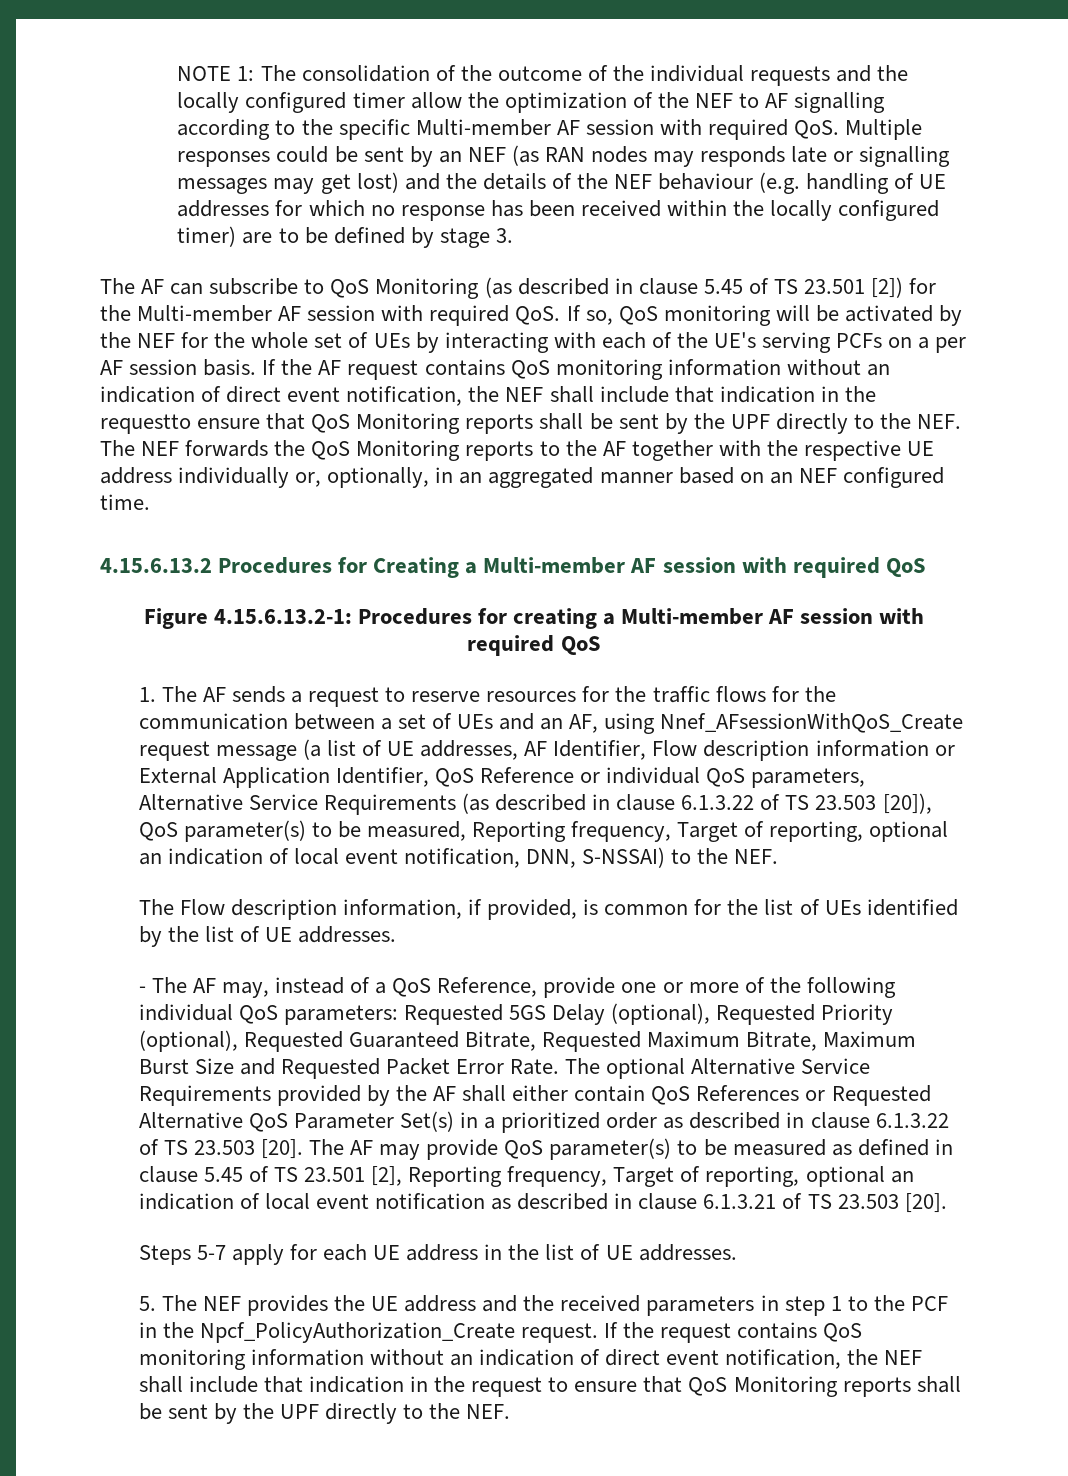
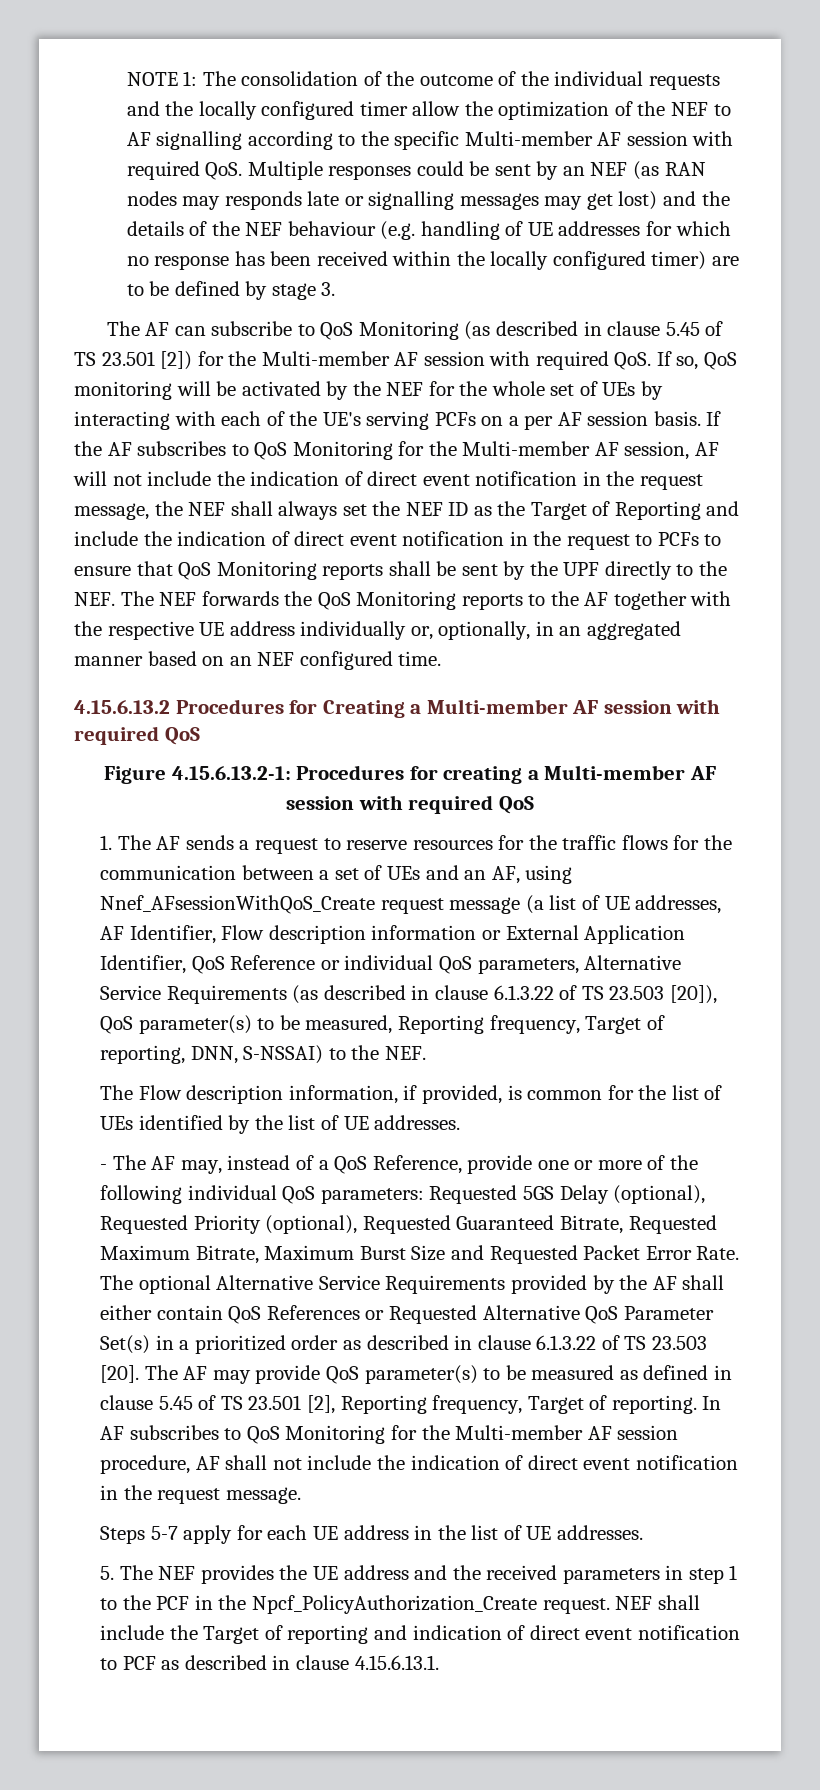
[347,359,890,380] [100,386,876,406] [100,414,191,434] request contains QoS monitoring information without an indication of direct event notification, the NEF shall include that indication in the requestto -> [137,441,719,460] [73,471,703,490] [74,501,740,520] [74,531,722,550] subscribes to QoS Monitoring for the Multi-member AF session, AF will not include the indication of direct event notification in the request message, the NEF shall always set the NEF ID as the Target of Reporting and include the indication of direct event notification in the request to PCFs to
[869,821,949,842] [138,848,521,868] optional an indication of local event notification, -> (186, 1054) none
[705,1166,914,1187] [138,1193,947,1213] reporting, optional an indication of local event notification as described in clause 6.1.3.21 of TS 23.503 [20]. -> [611,1395,722,1414] [100,1425,679,1444] [100,1455,738,1474] [100,1485,301,1504] reporting. In AF subscribes to QoS Monitoring for the Multi-member AF session procedure, AF shall not include the indication of direct event notification in the request message.
[603,1322,863,1343] [138,1349,923,1370] [138,1376,961,1397] [138,1403,511,1424] If the request contains QoS monitoring information without an indication of direct event notification, the NEF shall include that indication in the request to ensure that QoS Monitoring reports shall be sent by the UPF directly to the NEF. -> [615,1595,700,1610] [100,1625,740,1644] [100,1655,439,1670] NEF shall include the Target of reporting and indication of direct event notification to PCF as described in clause 4.15.6.13.1.

